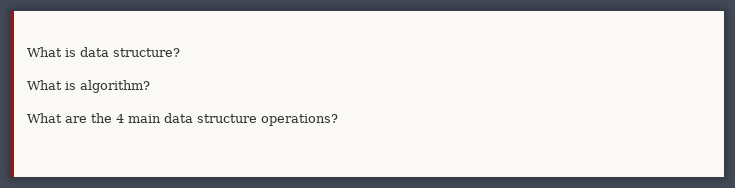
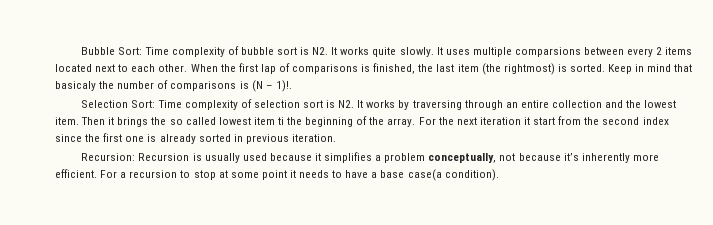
[27,47,180,57] [27,80,150,93] [27,113,338,126] What is data structure? // What is algorithm? // What are the 4 main data structure operations? -> [81,46,693,57] [55,63,693,75] [55,80,292,92] [81,99,677,110] [55,116,669,127] [55,133,336,144] [81,152,659,163] [55,169,499,181] Bubble Sort: Time complexity of bubble sort is N2. It works quite slowly. It uses multiple comparsions between every 2 items located next to each other. When the first lap of comparisons is finished, the last item (the rightmost) is sorted. Keep in mind that basicaly the number of comparisons is (N – 1)!. // Selection Sort: Time complexity of selection sort is N2. It works by traversing through an entire collection and the lowest item. Then it brings the so called lowest item ti the beginning of the array. For the next iteration it start from the second index since the first one is already sorted in previous iteration. // Recursion: Recursion is usually used because it simplifies a problem conceptually, not because it’s inherently more efficient. For a recursion to stop at some point it needs to have a base case(a condition).

